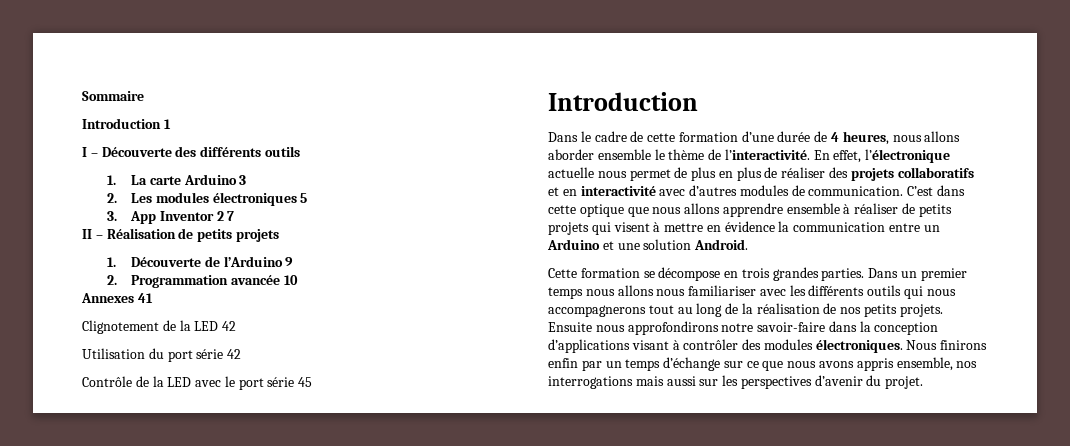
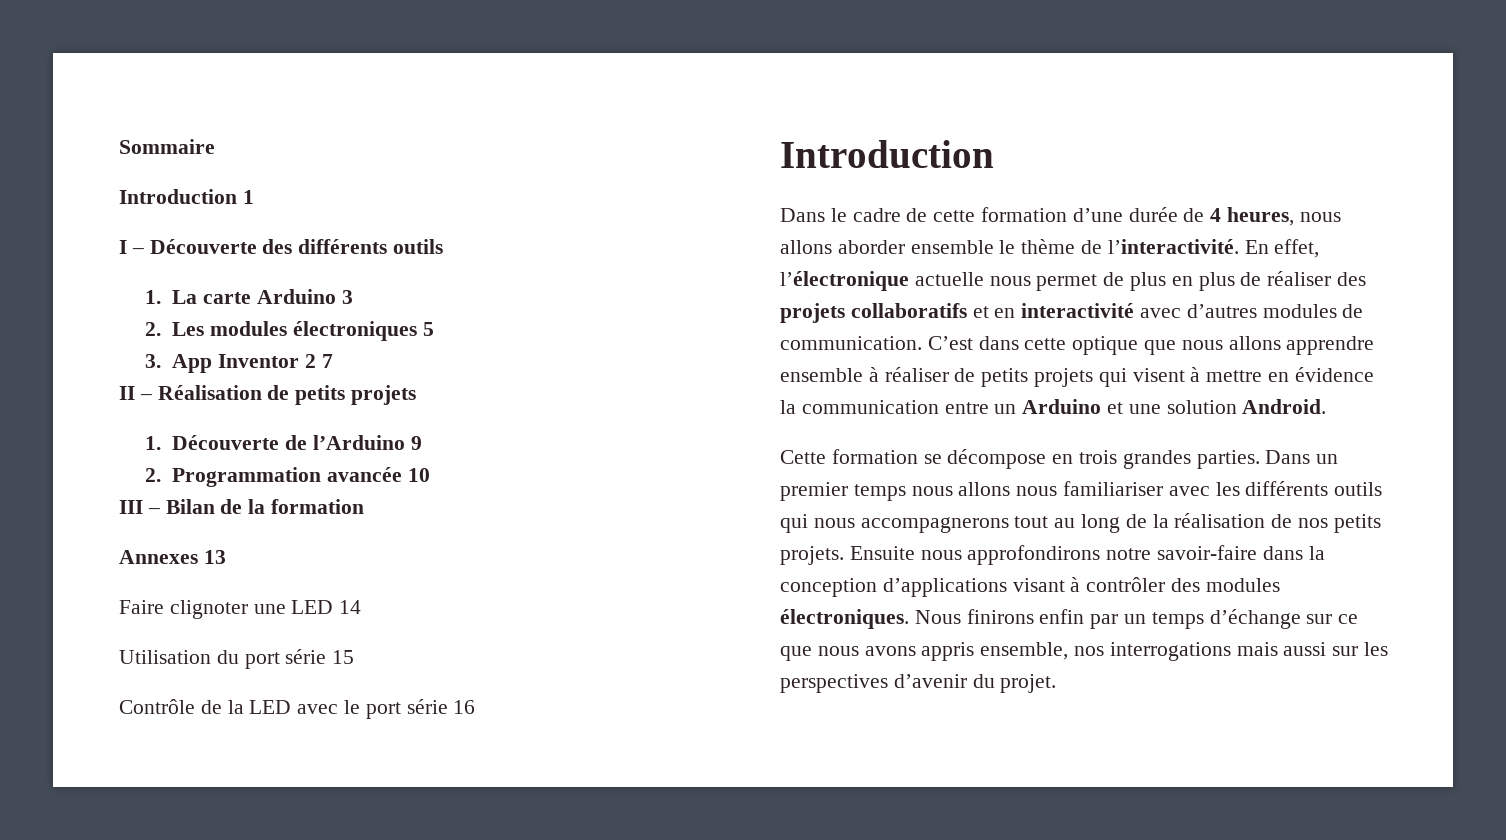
[81,293,153,303] [82,320,237,334] Annexes 41 // Clignotement de la LED 42 -> [119,499,365,514] [119,550,226,564] [119,600,362,619] III – Bilan de la formation // Annexes 13 // Faire clignoter une LED 14
[227,349,242,359] 42 -> [332,650,355,664] 15
[298,377,313,387] 45 -> [453,700,476,714] 16

